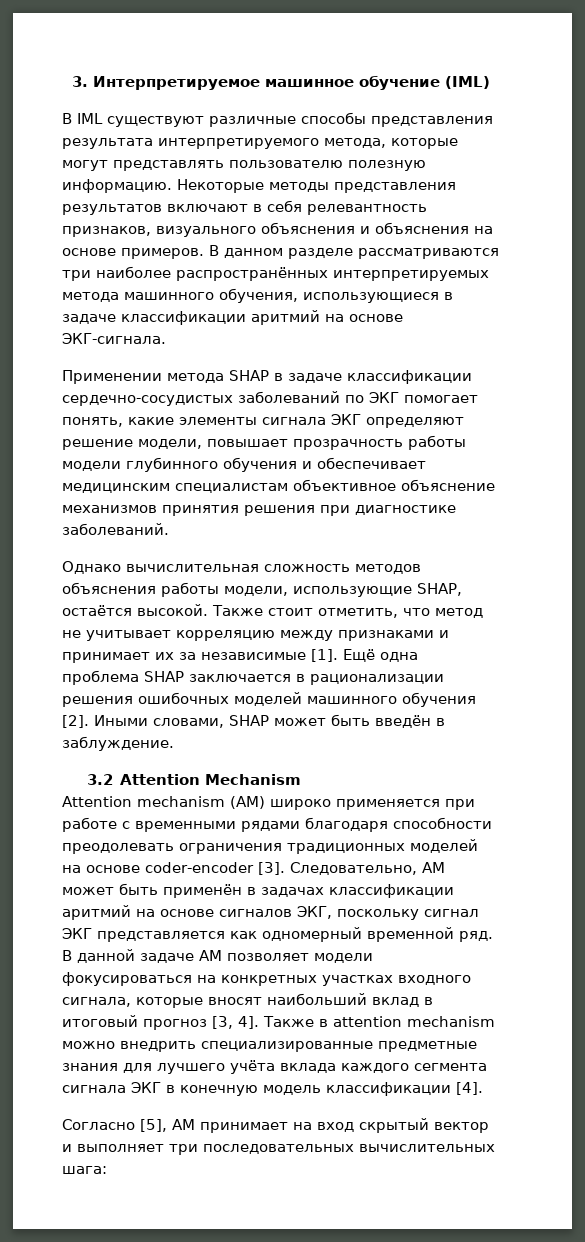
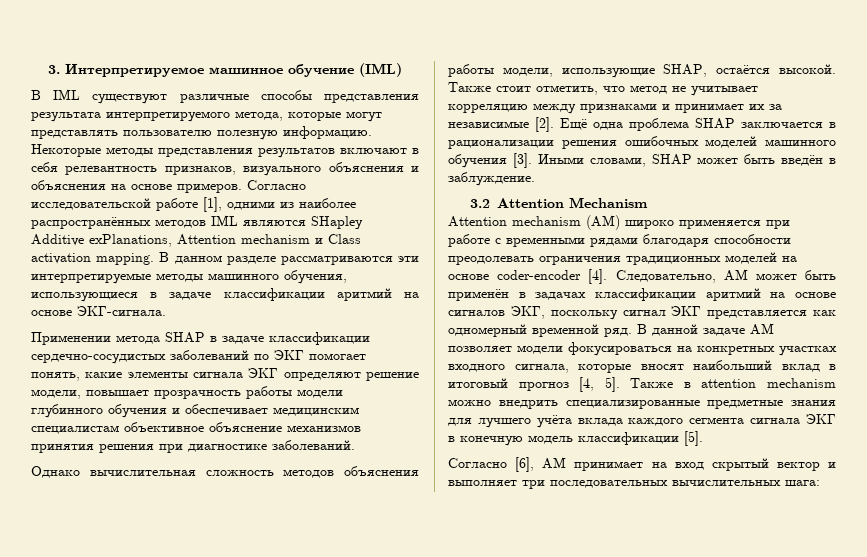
[209,245,499,259] [62,266,489,281] [62,292,119,302] В данном разделе рассматриваются три наиболее распространённых интерпретируемых метода -> [247,180,306,190] [31,197,356,212] [31,215,363,229] [31,234,361,247] [31,252,419,265] [31,273,203,284] Согласно исследовательской работе [1], одними из наиболее распространённых методов IML являются SHapley Additive exPlanations, Attention mechanism и Class activation mapping. В данном разделе рассматриваются эти интерпретируемые методы
[311,649,338,662] [1]. -> [535,117,554,132] [2].
[62,715,89,728] [2]. -> [512,153,532,168] [3].
[257,862,285,875] [3]. -> [588,269,608,284] [4].
[212,1016,259,1029] [3, 4]. -> [579,377,620,392] [4, 5].
[456,1082,483,1095] [62,1119,167,1132] [4]. // Согласно [5], -> [684,431,703,446] [448,457,535,472] [5]. // Согласно [6],

